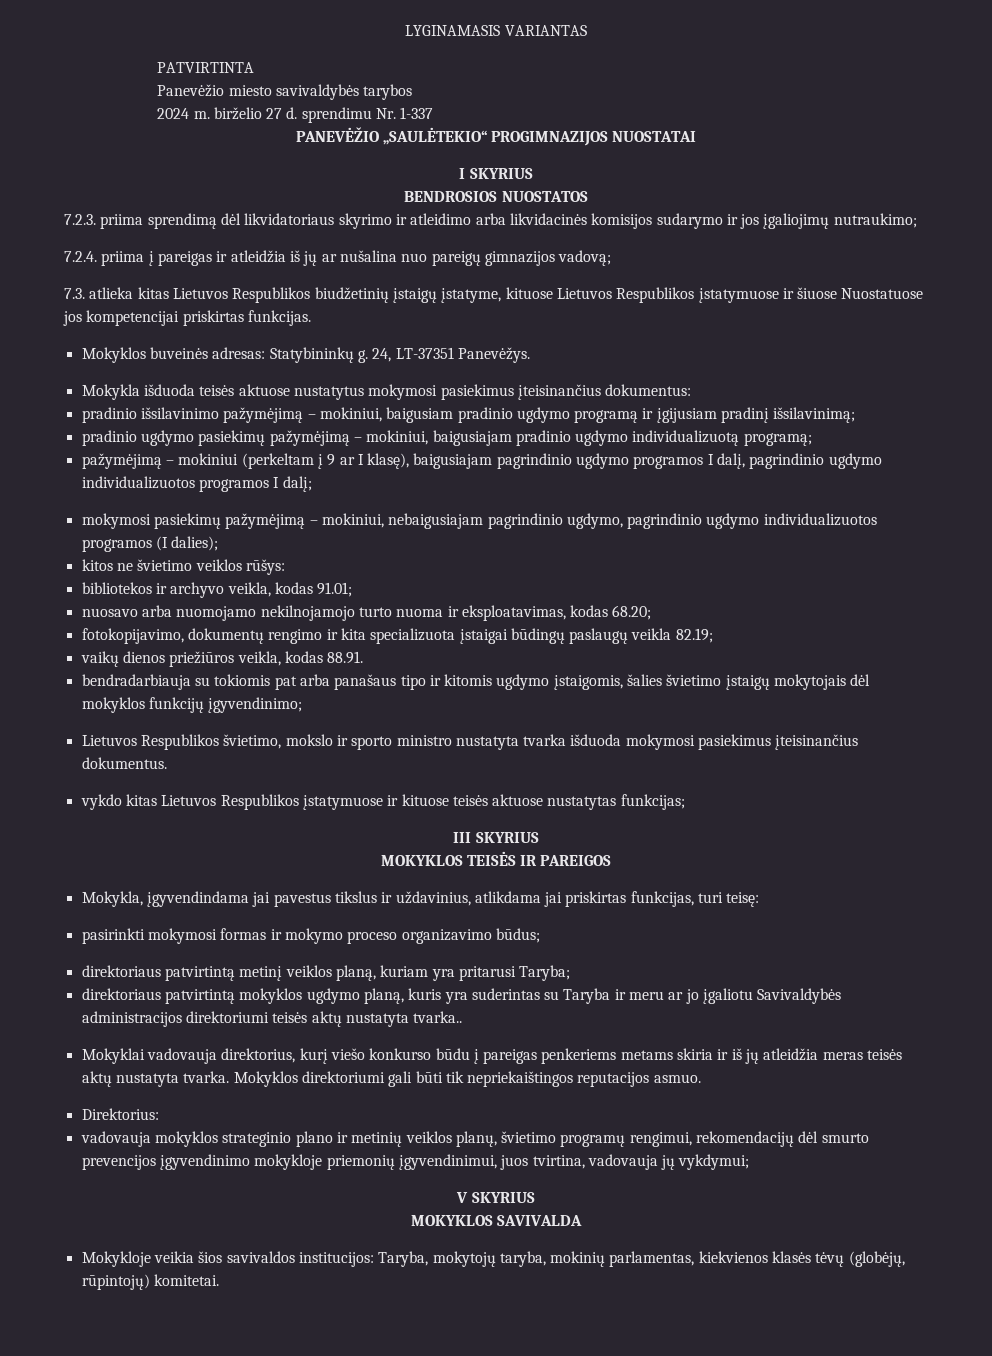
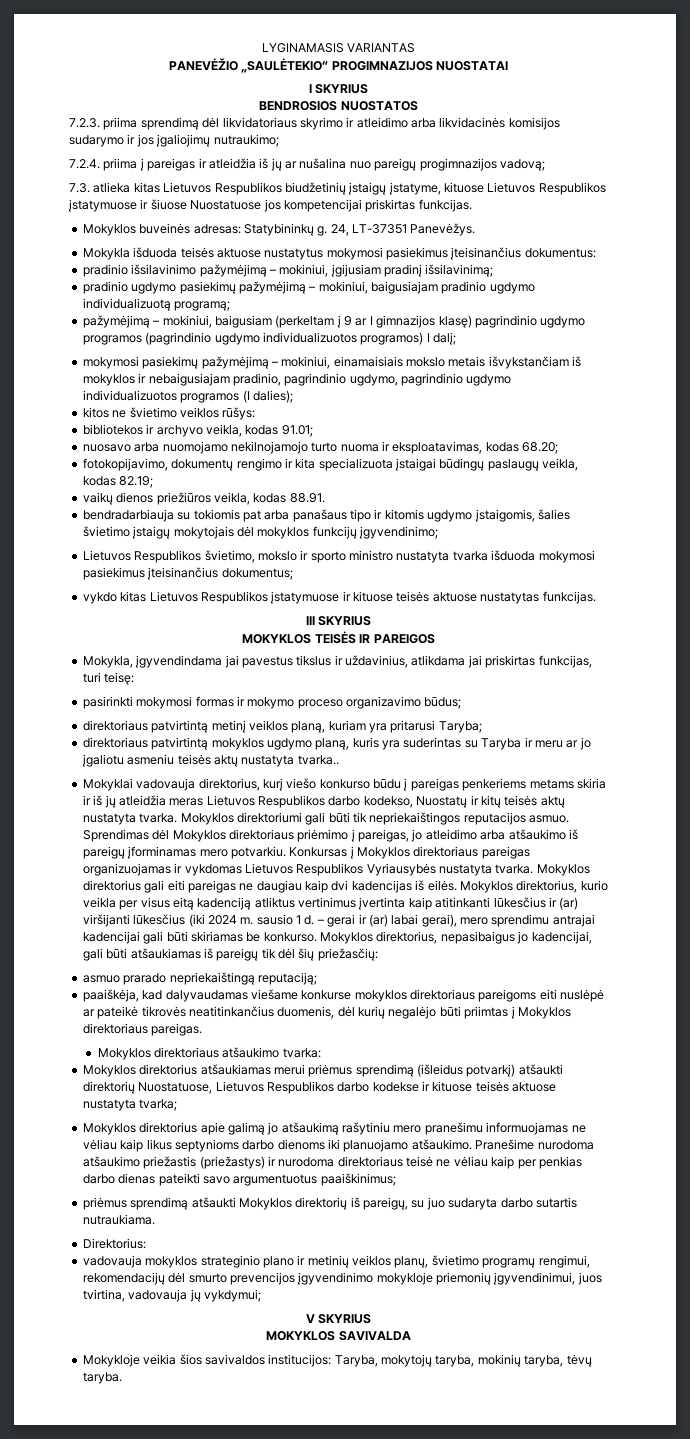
[157,62,255,73] [157,84,413,100] [157,107,434,123] // PATVIRTINTA // Panevėžio miesto savivaldybės tarybos // 2024 m. birželio 27 d. sprendimu Nr. 1-337 -> (416, 48) none
[484,251,555,266] gimnazijos -> [419,158,497,171] progimnazijos
[386,407,654,423] baigusiam pradinio ugdymo programą ir -> (329, 270) none
[178,453,239,465] mokiniui -> [162,315,272,328] mokiniui, baigusiam
[367,453,493,469] klasę), baigusiajam -> [376,315,472,328] gimnazijos klasę)
[707,453,882,469] [81,476,269,492] I dalį, pagrindinio ugdymo individualizuotos programos -> [145,332,424,345] (pagrindinio ugdymo individualizuotos programos)
[388,513,484,529] nebaigusiajam -> [333,356,582,369] [82,373,281,386] einamaisiais mokslo metais išvykstančiam iš mokyklos ir nebaigusiajam pradinio,
[631,628,672,640] veikla -> [542,458,579,471] [82,476,116,486] veikla, kodas
[81,757,167,769] dokumentus. -> [221,568,293,580] dokumentus;
[620,794,685,810] funkcijas; -> [542,591,596,604] funkcijas.
[757,988,842,1004] [81,1011,269,1027] Savivaldybės administracijos direktoriumi -> [127,754,175,765] asmeniu
(863, 1056) none -> [206,795,501,808] Lietuvos Respublikos darbo kodekso, Nuostatų ir kitų
(701, 1078) none -> [82,829,578,842] [82,846,530,859] [82,863,590,876] [82,880,608,893] [82,897,579,910] [82,914,595,927] [82,931,592,944] [82,948,378,961] [82,972,317,985] [82,989,605,1002] [82,1006,571,1019] [82,1023,203,1036] [97,1047,321,1060] [82,1064,563,1077] [82,1081,557,1094] [82,1099,178,1111] [82,1122,586,1135] [82,1139,594,1152] [82,1156,582,1169] [82,1173,396,1186] [82,1197,577,1210] [82,1214,155,1225] Sprendimas dėl Mokyklos direktoriaus priėmimo į pareigas, jo atleidimo arba atšaukimo iš pareigų įforminamas mero potvarkiu. Konkursas į Mokyklos direktoriaus pareigas organizuojamas ir vykdomas Lietuvos Respublikos Vyriausybės nustatyta tvarka. Mokyklos direktorius gali eiti pareigas ne daugiau kaip dvi kadencijas iš eilės. Mokyklos direktorius, kurio veikla per visus eitą kadenciją atliktus vertinimus įvertinta kaip atitinkanti lūkesčius ir (ar) viršijanti lūkesčius (iki 2024 m. sausio 1 d. – gerai ir (ar) labai gerai), mero sprendimu antrajai kadencijai gali būti skiriamas be konkurso. Mokyklos direktorius, nepasibaigus jo kadencijai, gali būti atšaukiamas iš pareigų tik dėl šių priežasčių: // asmuo prarado nepriekaištingą reputaciją; // paaiškėja, kad dalyvaudamas viešame konkurse mokyklos direktoriaus pareigoms eiti nuslėpė ar pateikė tikrovės neatitinkančius duomenis, dėl kurių negalėjo būti priimtas į Mokyklos direktoriaus pareigas. // Mokyklos direktoriaus atšaukimo tvarka: // Mokyklos direktorius atšaukiamas merui priėmus sprendimą (išleidus potvarkį) atšaukti direktorių Nuostatuose, Lietuvos Respublikos darbo kodekse ir kituose teisės aktuose nustatyta tvarka; // Mokyklos direktorius apie galimą jo atšaukimą rašytiniu mero pranešimu informuojamas ne vėliau kaip likus septynioms darbo dienoms iki planuojamo atšaukimo. Pranešime nurodoma atšaukimo priežastis (priežastys) ir nurodoma direktoriaus teisė ne vėliau kaip per penkias darbo dienas pateikti savo argumentuotus paaiškinimus; // priėmus sprendimą atšaukti Mokyklos direktorių iš pareigų, su juo sudaryta darbo sutartis nutraukiama.
[609,1251,905,1267] [81,1274,219,1290] parlamentas, kiekvienos klasės tėvų (globėjų, rūpintojų) komitetai. -> [524,1354,592,1367] [82,1372,122,1384] taryba, tėvų taryba.

